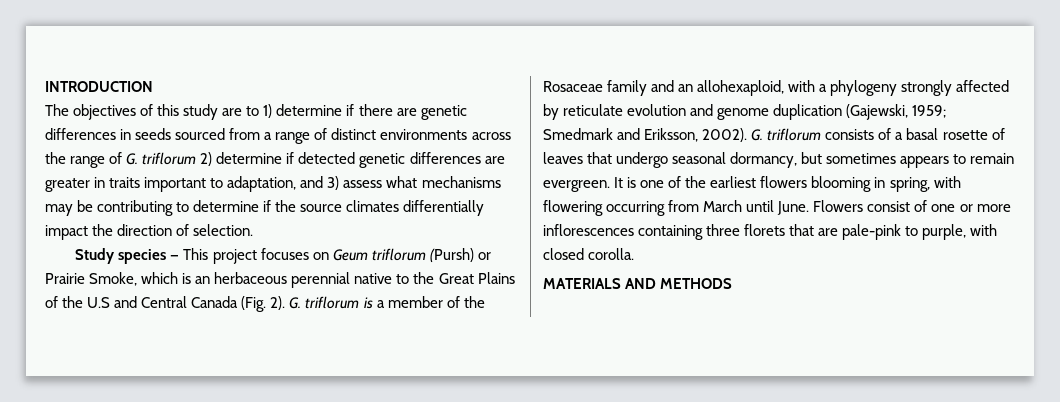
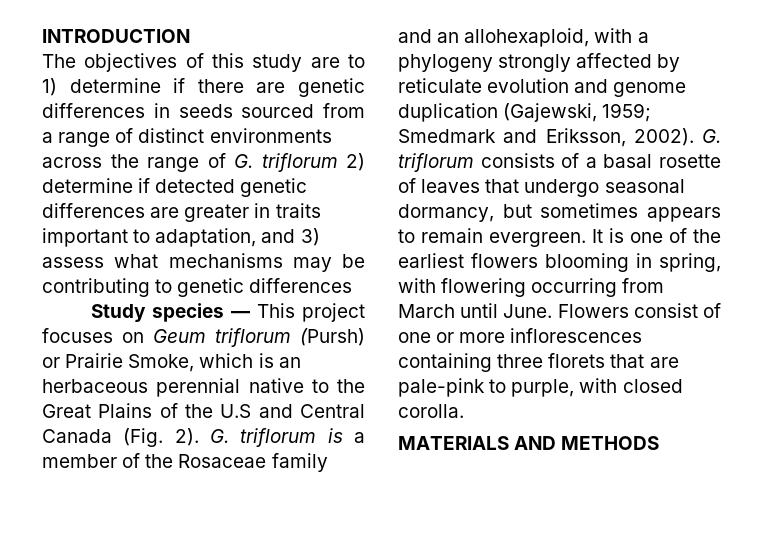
[193,200,485,216] [45,224,254,240] determine if the source climates differentially impact the direction of selection. -> [177,278,353,297] genetic differences

